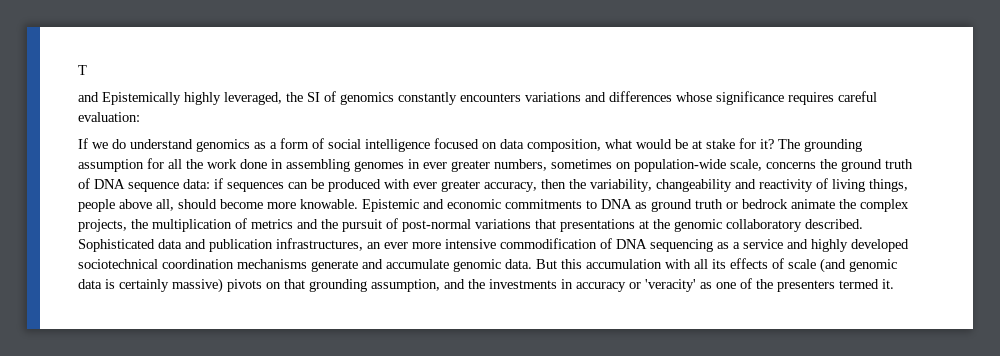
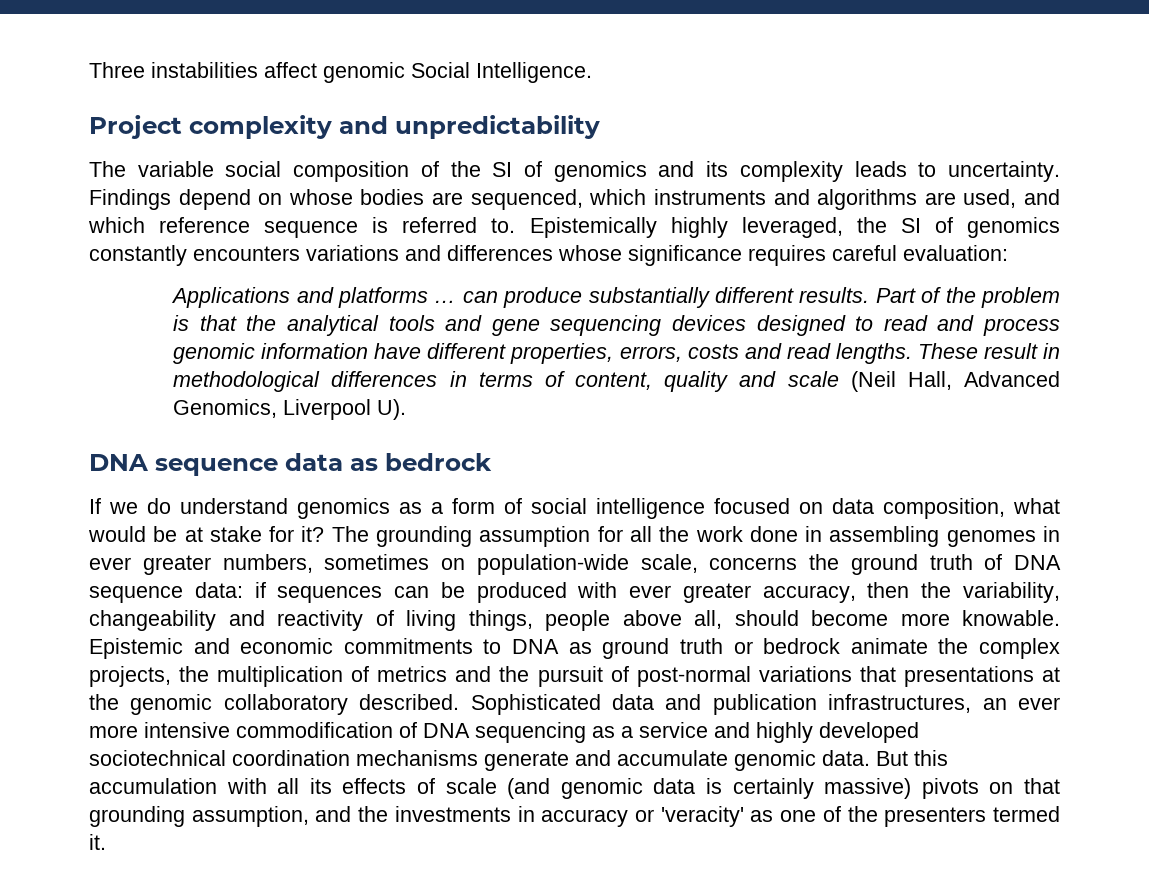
[78,65,87,75] [78,92,99,102] T // and -> [89,62,592,83] [89,115,600,139] [89,161,1060,182] [89,189,1061,210] [88,217,516,238] Three instabilities affect genomic Social Intelligence. // Project complexity and unpredictability // The variable social composition of the SI of genomics and its complexity leads to uncertainty. Findings depend on whose bodies are sequenced, which instruments and algorithms are used, and which reference sequence is referred to.
(140, 117) none -> [171,287,1060,308] [173,315,1060,336] [173,343,1061,364] [173,371,1061,392] [173,399,407,420] [89,453,492,476] // Applications and platforms … can produce substantially different results. Part of the problem is that the analytical tools and gene sequencing devices designed to read and process genomic information have different properties, errors, costs and read lengths. These result in methodological differences in terms of content, quality and scale (Neil Hall, Advanced Genomics, Liverpool U). // DNA sequence data as bedrock

